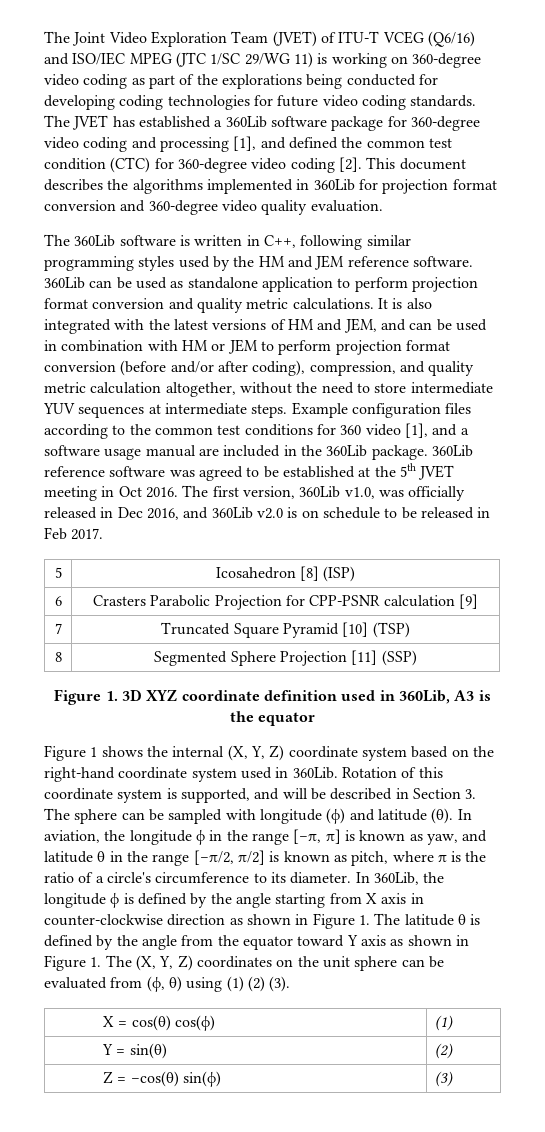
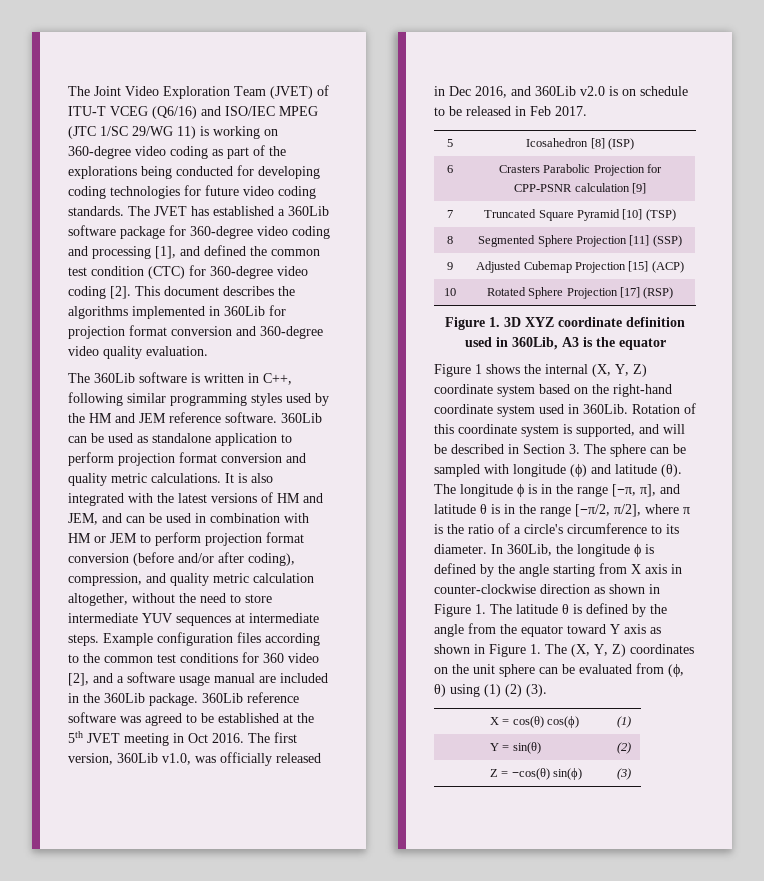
[404,423,428,438] [1], -> [68,673,89,686] [2],
(417, 658) none -> [446,262,453,270] [476,261,684,273] [443,288,456,296] [486,287,674,299] // 9 | Adjusted Cubemap Projection [15] (ACP) // 10 | Rotated Sphere Projection [17] (RSP)
[457,809,472,820] [44,829,205,845] In aviation, the longitude ϕ -> [434,484,537,497] The longitude ϕ is
[325,829,458,845] π] is known as yaw, -> [640,484,656,497] π],
(106, 856) none -> [491,504,500,514] is
[237,850,389,866] π/2] is known as pitch, -> [614,504,641,517] π/2],

